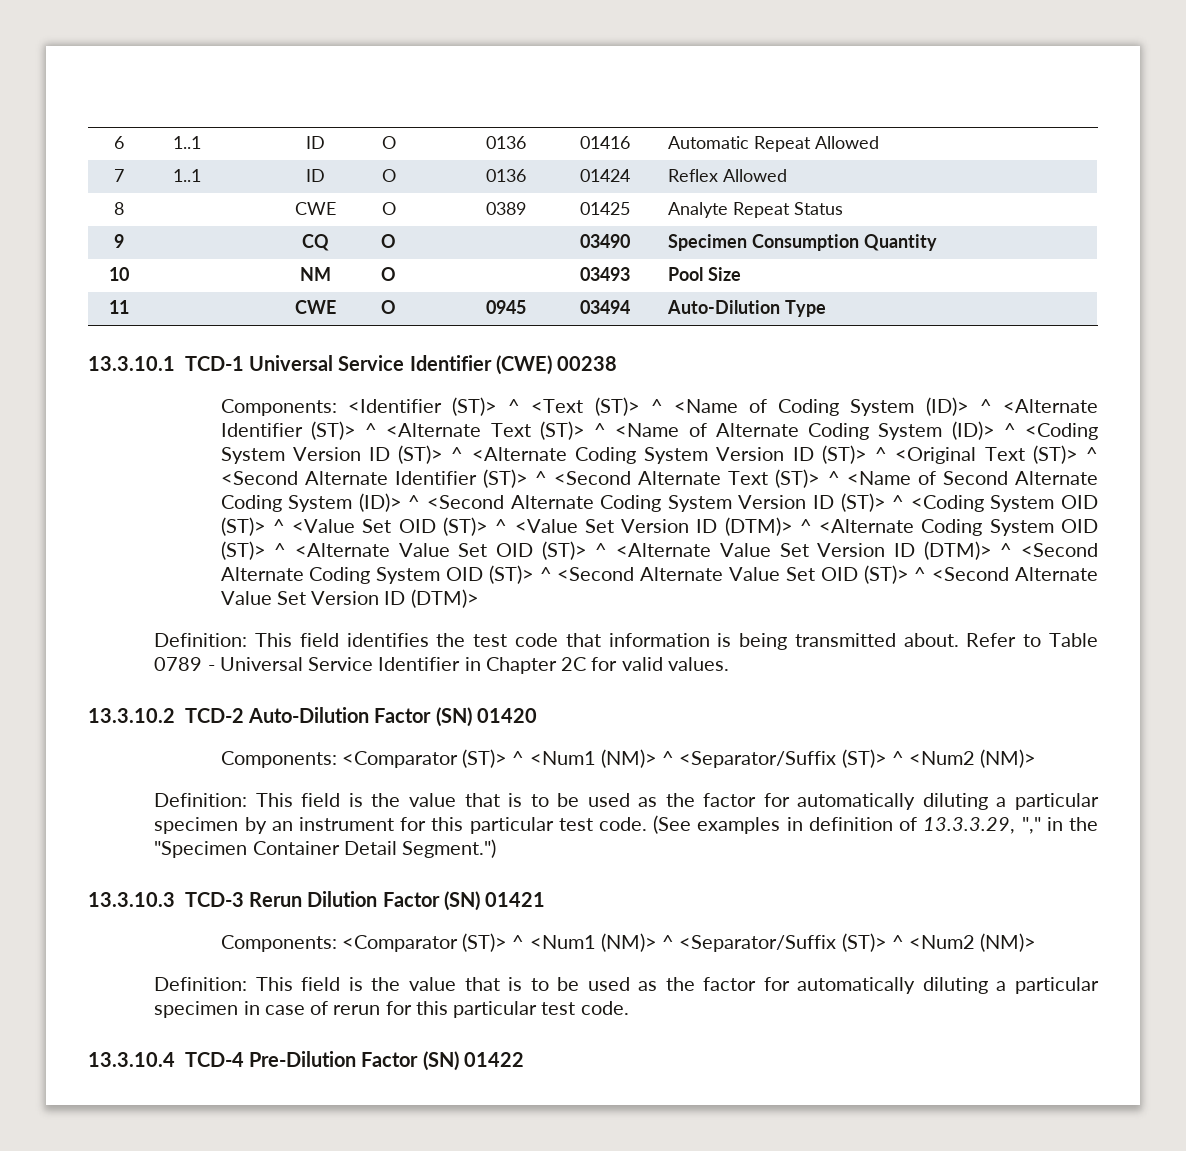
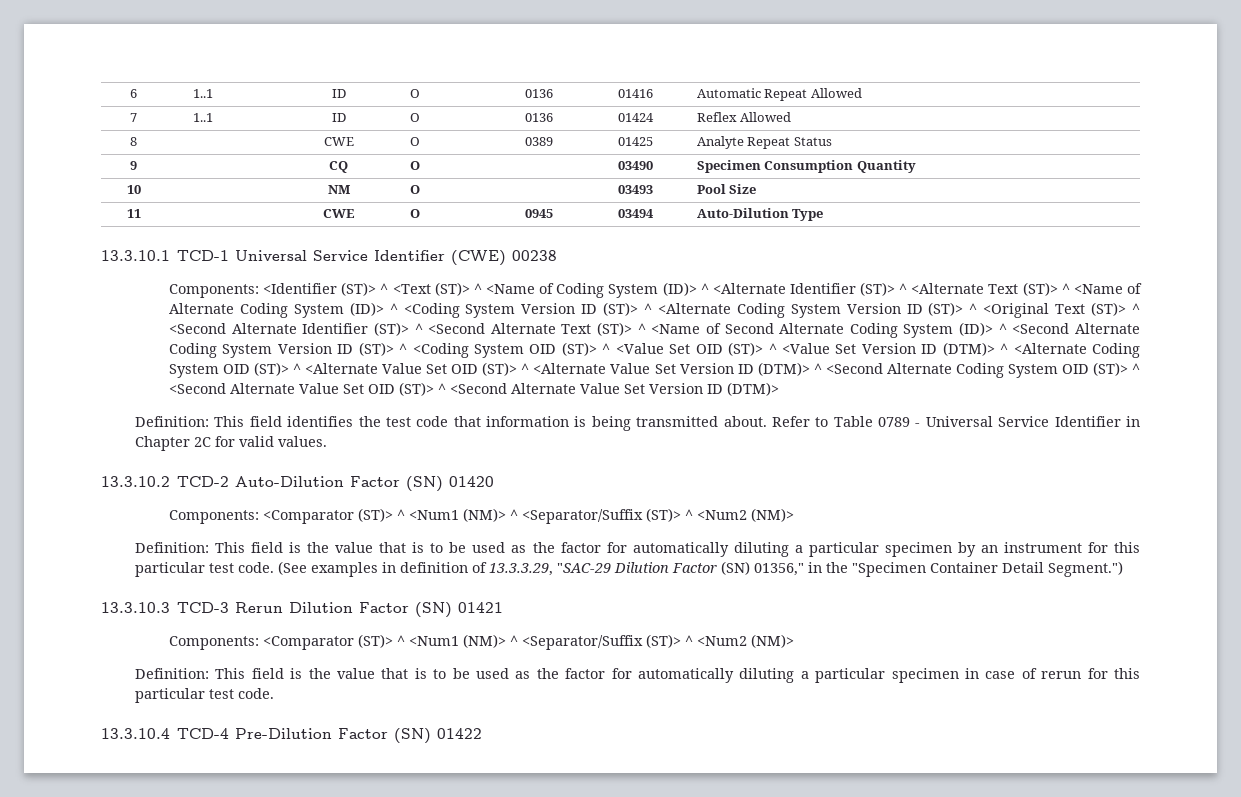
[1021,817,1041,834] "," -> [557,561,805,576] "SAC-29 Dilution Factor (SN) 01356,"

